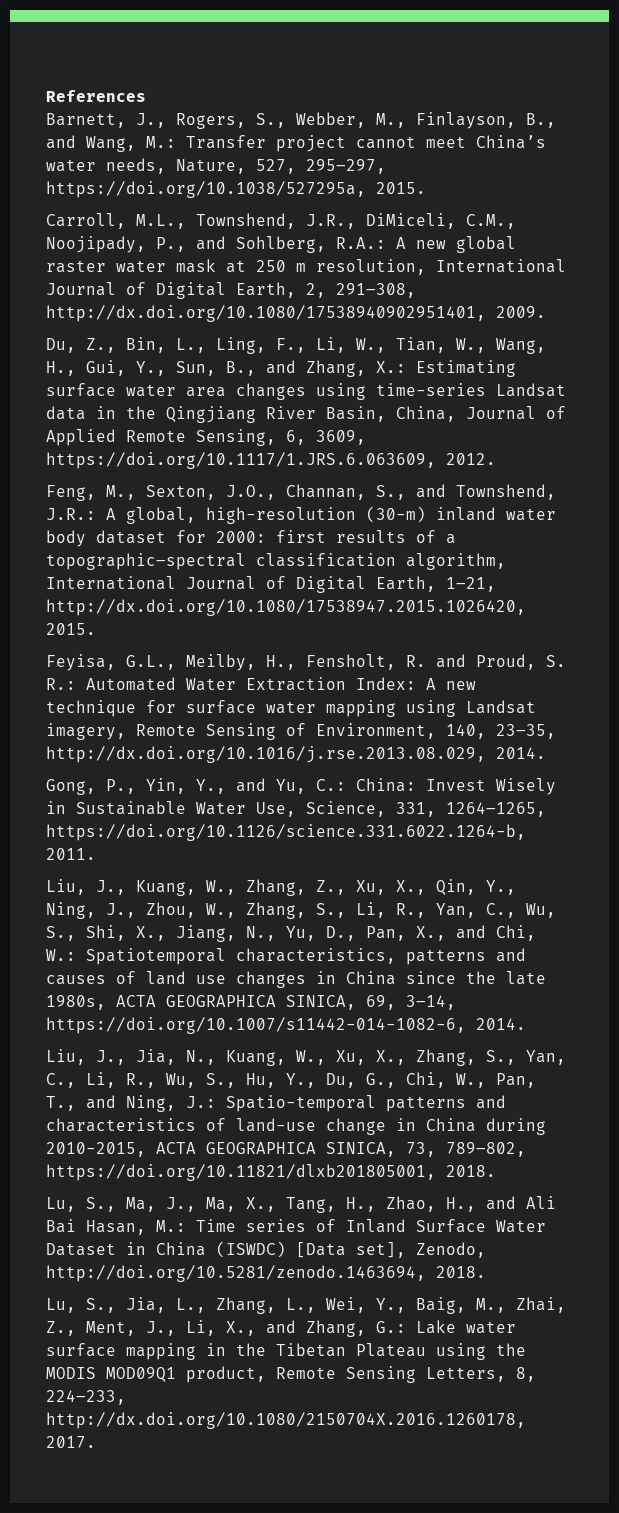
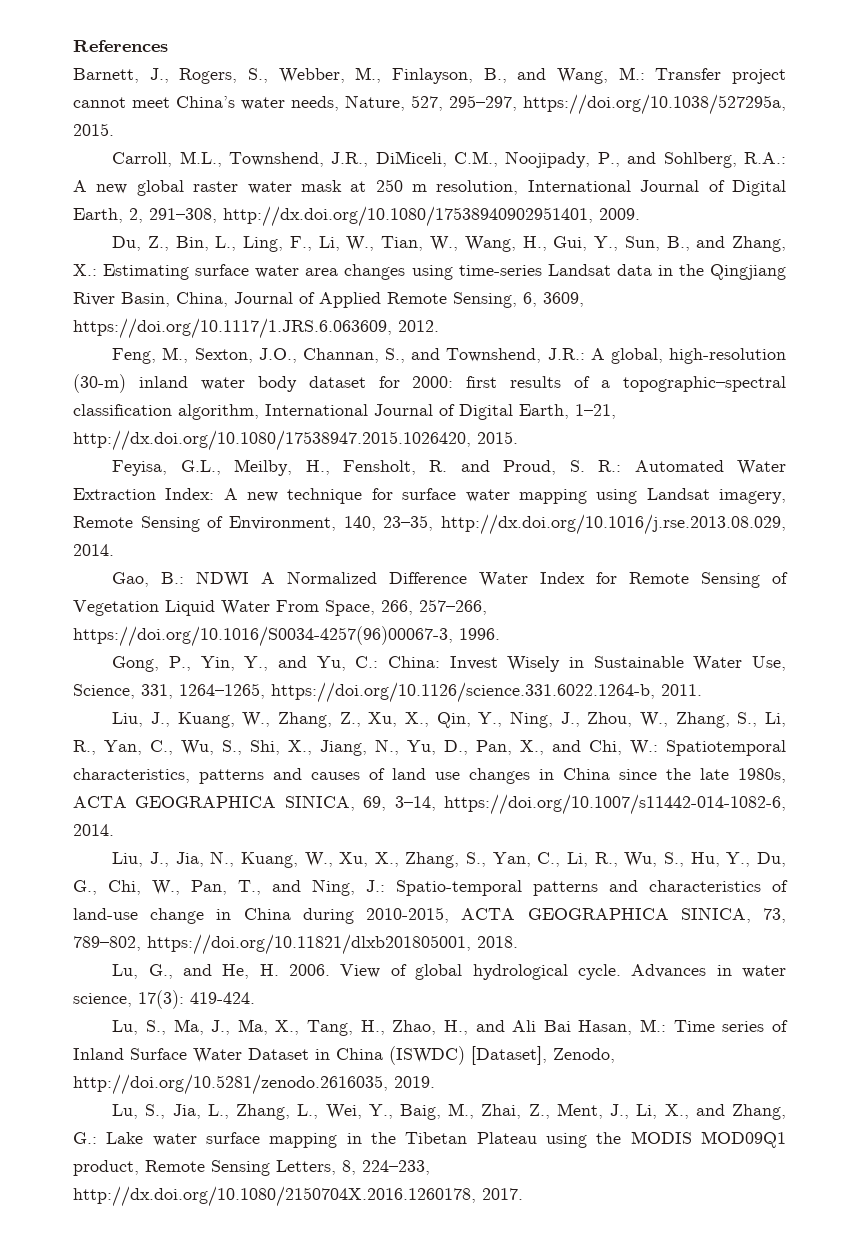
(546, 753) none -> [112,571,788,588] [73,599,487,616] [73,626,500,647] // Gao, B.: NDWI A Normalized Difference Water Index for Remote Sensing of Vegetation Liquid Water From Space, 266, 257–266, https://doi.org/10.1016/S0034-4257(96)00067-3, 1996.
(496, 1171) none -> [112,964,786,980] [73,990,255,1009] // Lu, G., and He, H. 2006. View of global hydrological cycle. Advances in water science, 17(3): 419-424.
[296,1242,486,1258] [46,1265,486,1282] [Data set], Zenodo, http://doi.org/10.5281/zenodo.1463694, 2018. -> [471,1046,615,1065] [73,1074,435,1095] [Dataset], Zenodo, http://doi.org/10.5281/zenodo.2616035, 2019.

